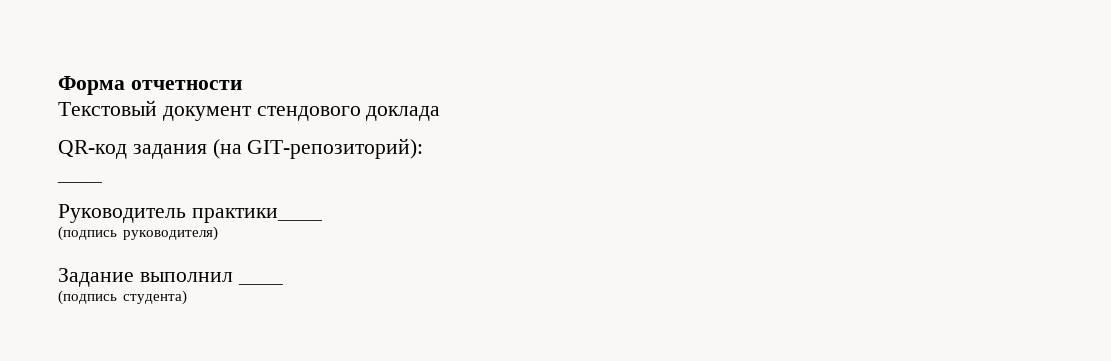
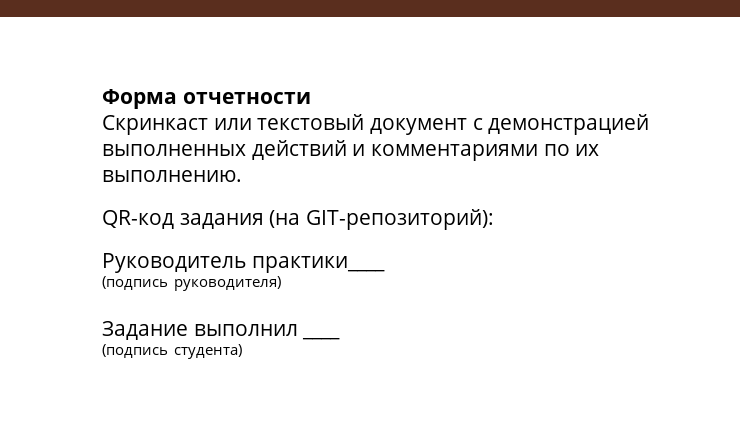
[58,100,441,121] Текстовый документ стендового доклада -> [102,114,650,135] [102,140,600,161] [102,170,242,182] Скринкаст или текстовый документ с демонстрацией выполненных действий и комментариями по их выполнению.
[57,180,102,183] // ____ -> (495, 219) none

